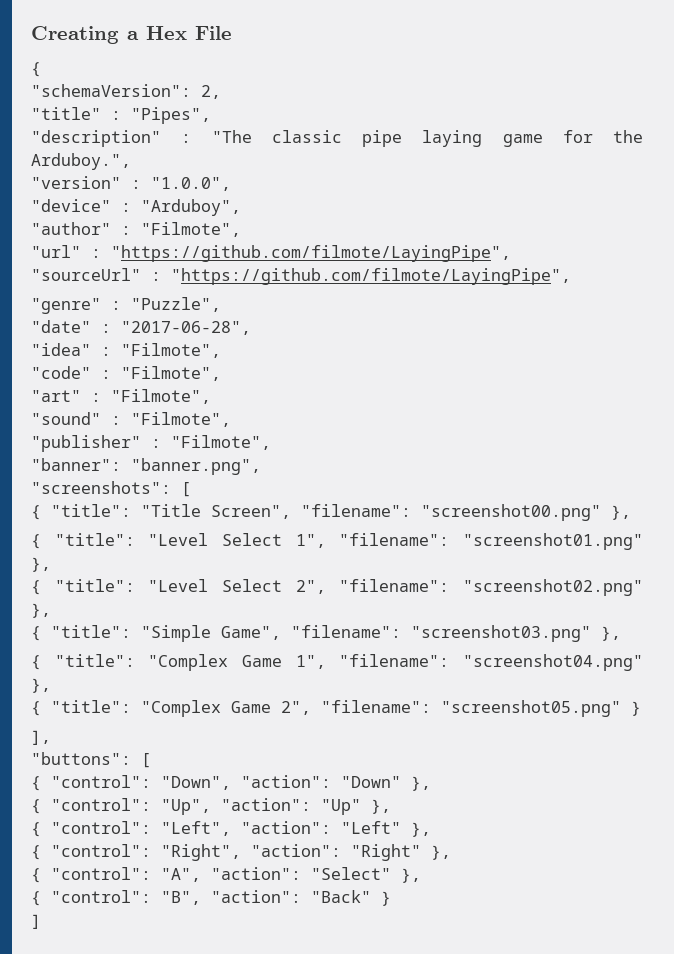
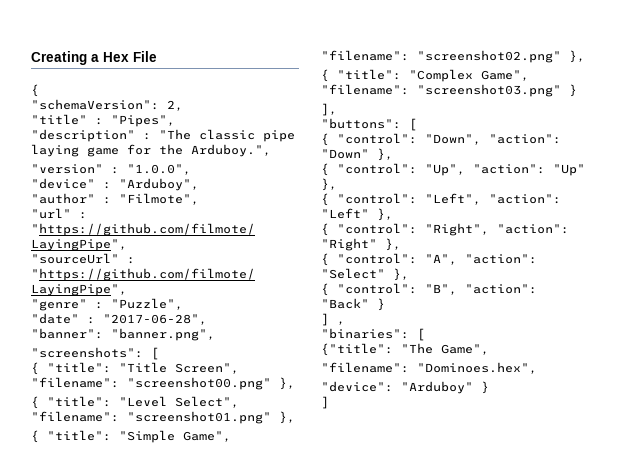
[31,343,221,358] [31,366,221,381] [31,389,211,404] [31,412,231,427] [31,435,271,452] // "idea" : "Filmote", // "code" : "Filmote", // "art" : "Filmote", // "sound" : "Filmote", // "publisher" : "Filmote", -> (207, 319) none
[221,533,326,548] Select 1", -> [175,396,239,408] Select",
[31,579,643,596] [31,603,51,618] // { "title": "Level Select 2", "filename": "screenshot02.png" }, -> (295, 417) none
[411,625,621,642] [31,654,643,671] [31,678,51,693] [31,700,621,717] "screenshot03.png" }, // { "title": "Complex Game 1", "filename": "screenshot04.png" }, // { "title": "Complex Game 2", "filename": "screenshot05.png" -> [417,50,585,63] [321,69,529,82] [321,84,561,97] "screenshot02.png" }, // { "title": "Complex Game", "filename": "screenshot03.png"
(391, 898) none -> [321,313,345,326] [321,328,425,341] [321,343,489,356] [321,362,537,374] [321,381,489,394] // ] , // "binaries": [ // {"title": "The Game", // "filename": "Dominoes.hex", // "device": "Arduboy" }

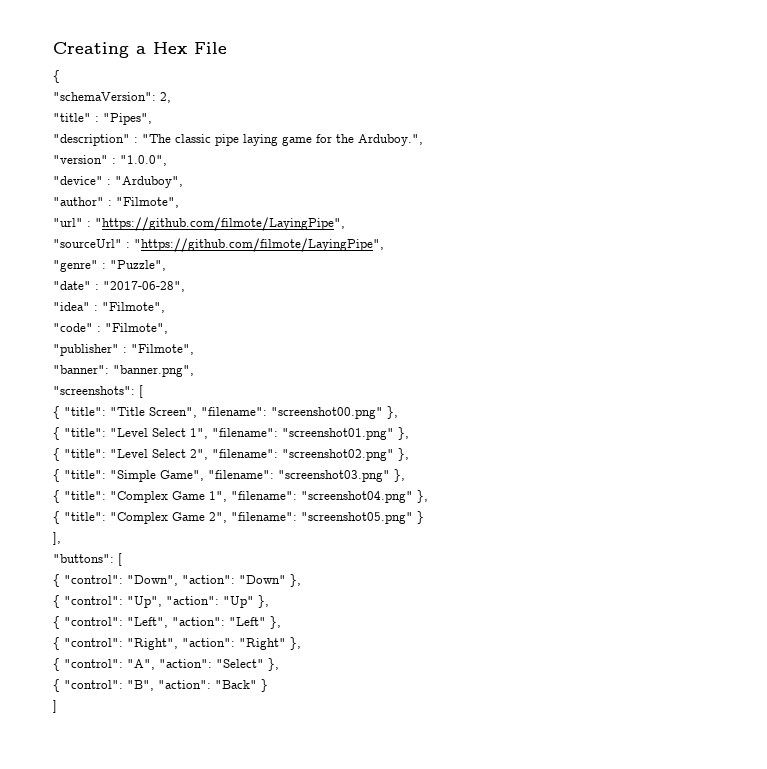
(207, 319) none -> [53,302,165,313] [53,323,168,334] [53,344,194,356] // "idea" : "Filmote", // "code" : "Filmote", // "publisher" : "Filmote",
[175,396,239,408] Select", -> [152,428,208,439] Select 1",
(295, 417) none -> [53,448,409,461] // { "title": "Level Select 2", "filename": "screenshot02.png" },
[417,50,585,63] [321,69,529,82] [321,84,561,97] "screenshot02.png" }, // { "title": "Complex Game", "filename": "screenshot03.png" -> [278,469,405,482] [53,490,428,503] [53,511,413,524] "screenshot03.png" }, // { "title": "Complex Game 1", "filename": "screenshot04.png" }, // { "title": "Complex Game 2", "filename": "screenshot05.png"
[321,313,345,326] [321,328,425,341] [321,343,489,356] [321,362,537,374] [321,381,489,394] // ] , // "binaries": [ // {"title": "The Game", // "filename": "Dominoes.hex", // "device": "Arduboy" } -> (268, 685) none

